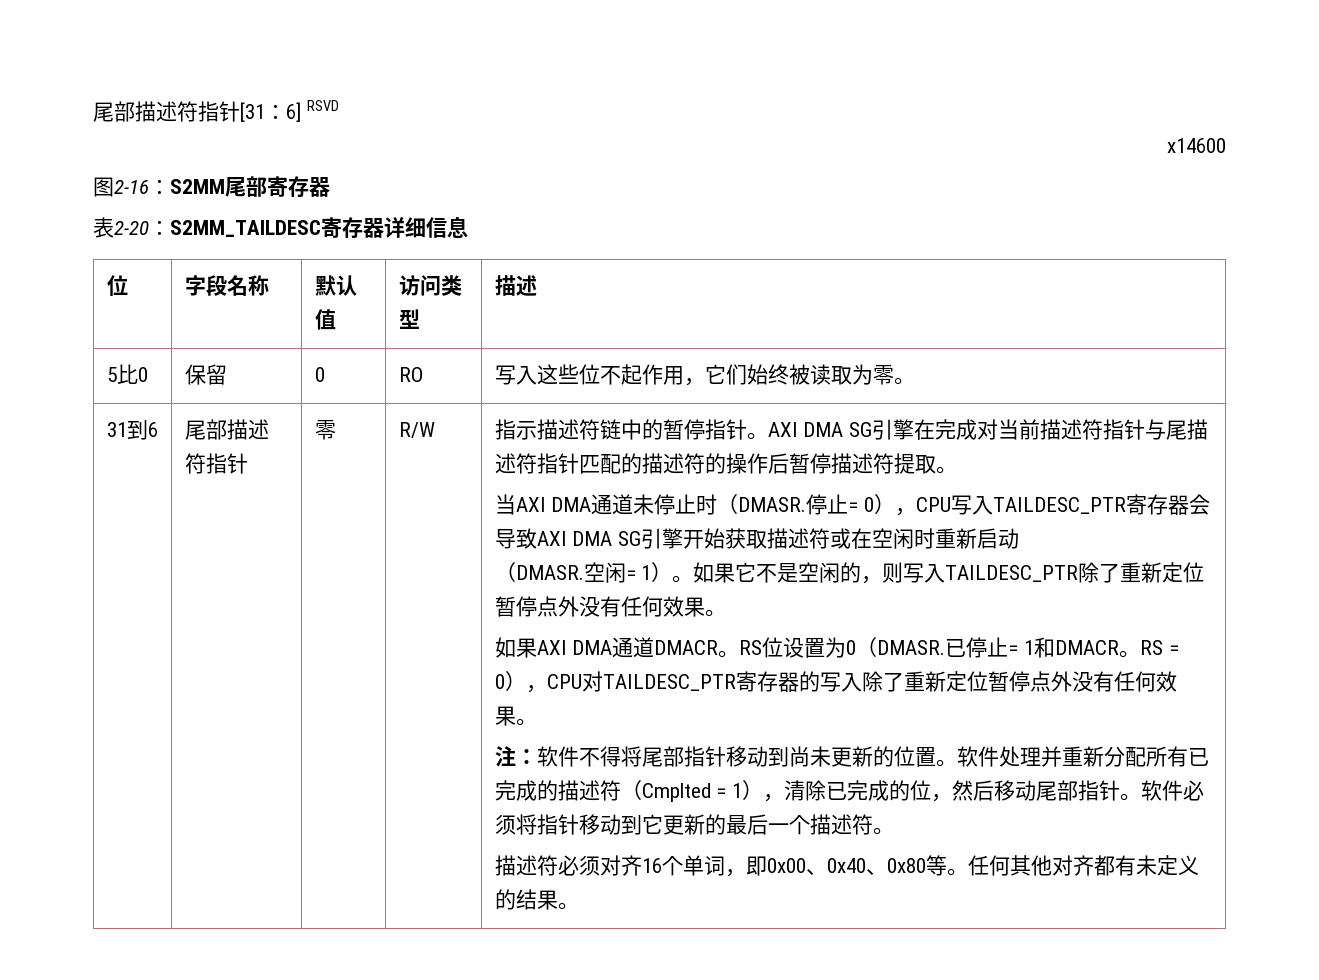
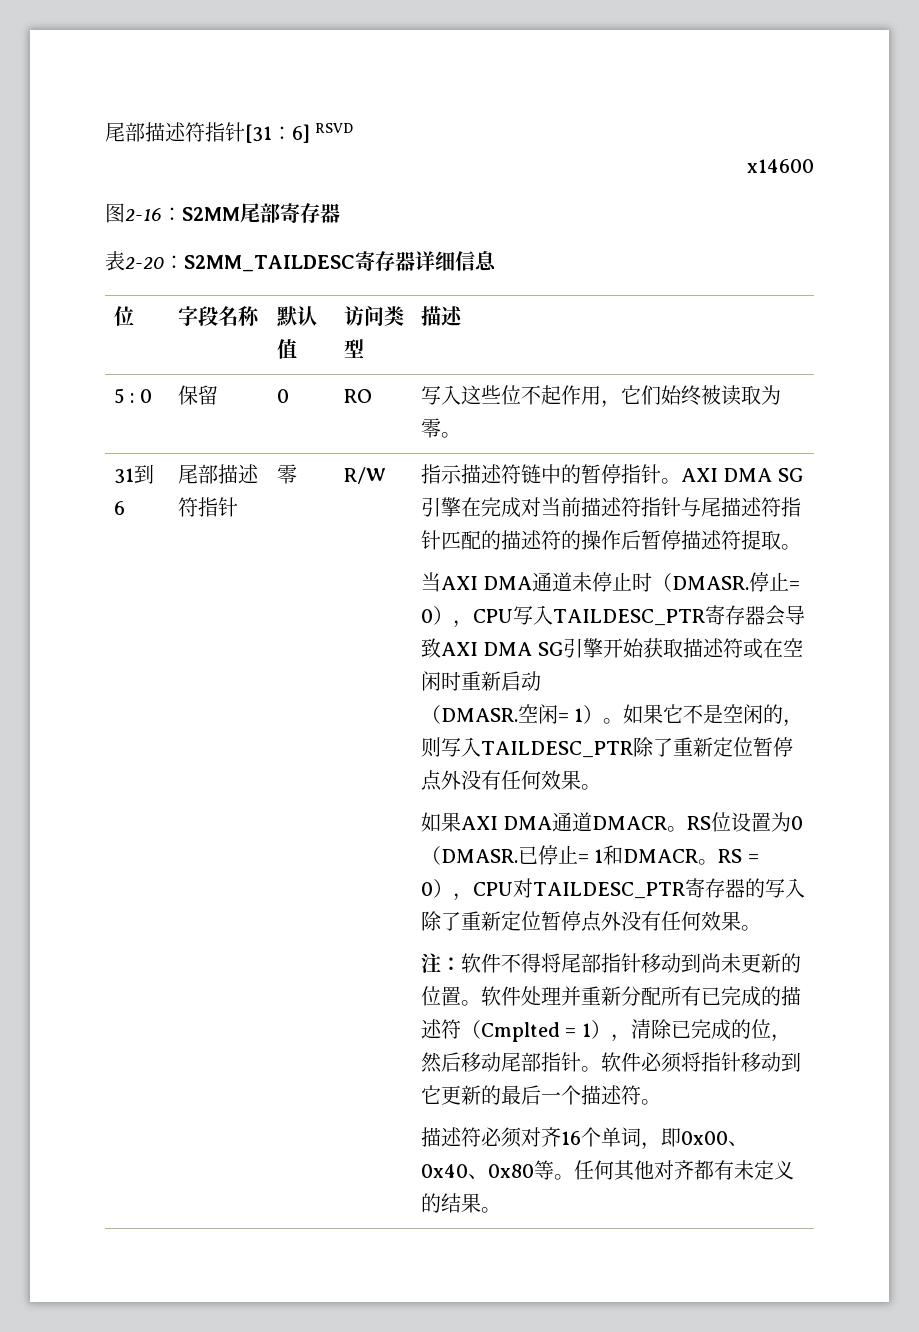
[116,364,138,384] 比 -> [130,393,135,403] :

